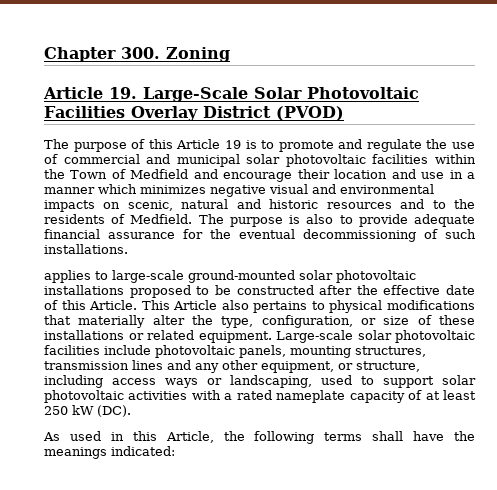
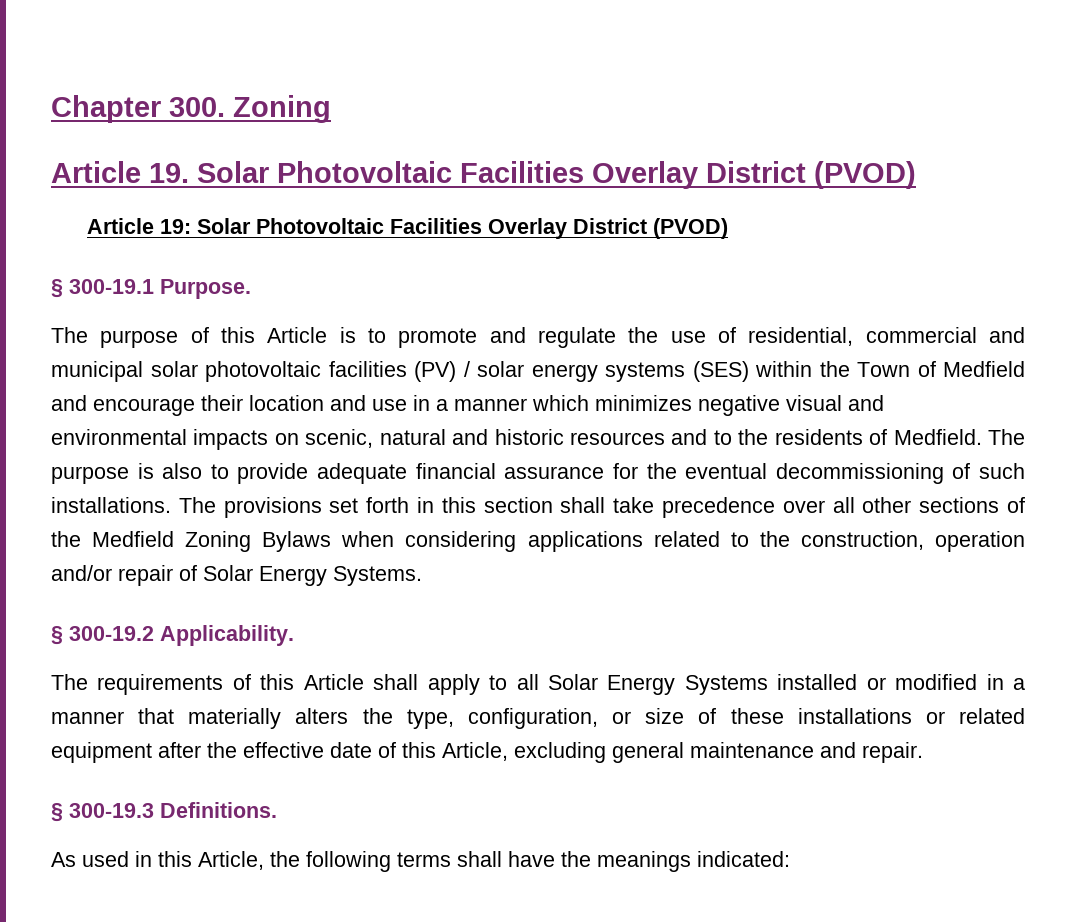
[143,87,419,102] [44,106,344,121] Large-Scale Solar Photovoltaic Facilities Overlay District (PVOD) -> [197,161,916,189] [86,218,728,239] [51,279,251,299] Solar Photovoltaic Facilities Overlay District (PVOD) // Article 19: Solar Photovoltaic Facilities Overlay District (PVOD) // § 300-19.1 Purpose.
[224,140,241,149] 19 -> (328, 335) none
(58, 159) none -> [748,327,854,346] residential,
(429, 159) none -> [414,361,749,382] (PV) / solar energy systems (SES)
[44,270,416,283] [44,285,475,298] [44,300,475,313] // applies to large-scale ground-mounted solar photovoltaic installations proposed to be constructed after the effective date of this Article. This Article also pertains to physical modifications -> [178,497,1025,518] [51,531,1025,552] [51,565,422,586] [51,625,294,646] [51,674,1025,695] [51,711,124,724] The provisions set forth in this section shall take precedence over all other sections of the Medfield Zoning Bylaws when considering applications related to the construction, operation and/or repair of Solar Energy Systems. // § 300-19.2 Applicability. // The requirements of this Article shall apply to all Solar Energy Systems installed or modified in a manner
[152,315,185,325] alter -> [295,708,349,724] alters
[198,330,475,343] [44,345,426,358] [44,360,420,373] [44,375,476,388] [44,390,477,403] [44,405,131,417] equipment. Large-scale solar photovoltaic facilities include photovoltaic panels, mounting structures, transmission lines and any other equipment, or structure, including access ways or landscaping, used to support solar photovoltaic activities with a rated nameplate capacity of at least 250 kW (DC). -> [51,742,923,763] [51,802,277,822] equipment after the effective date of this Article, excluding general maintenance and repair. // § 300-19.3 Definitions.

